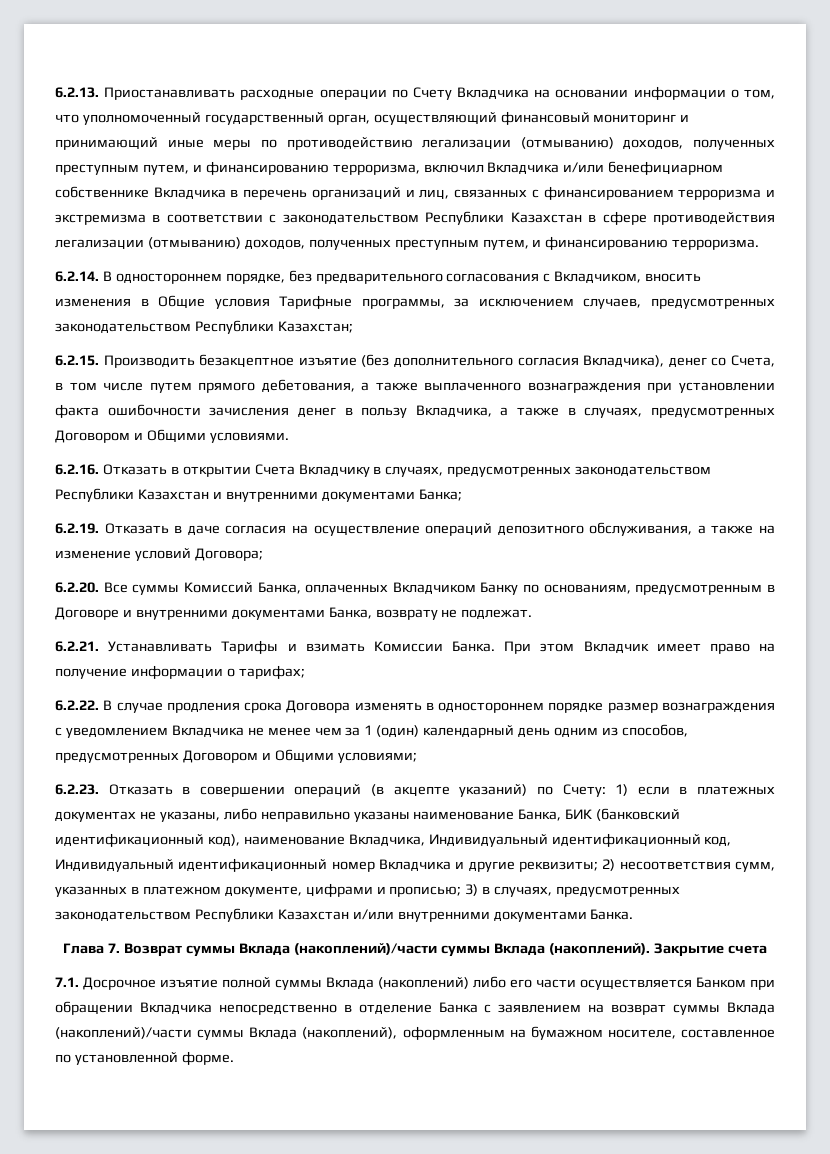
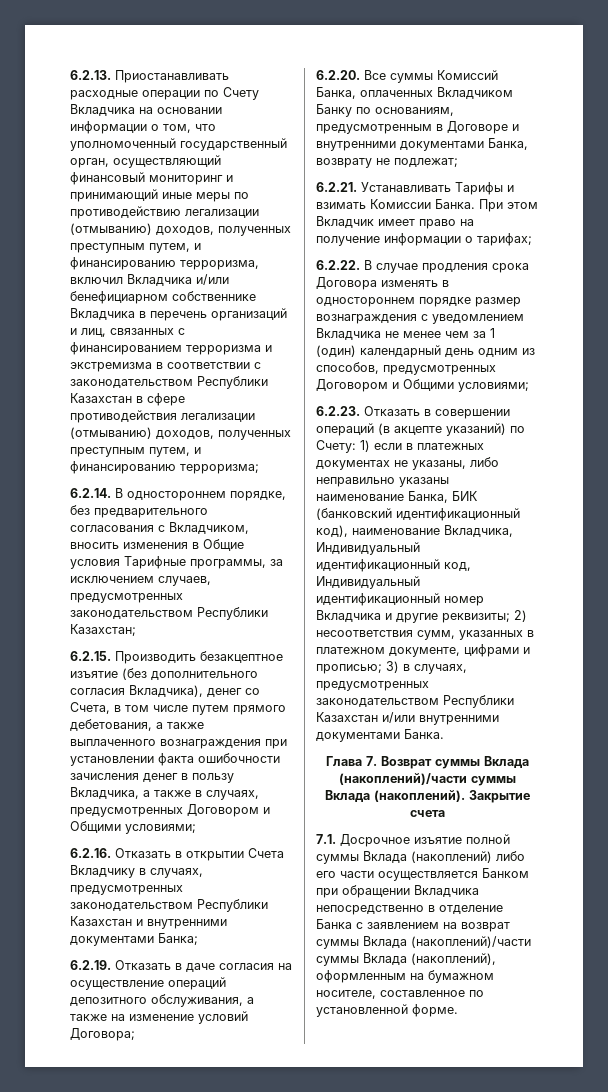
[672,239,760,250] терроризма. -> [180,464,259,474] терроризма;
[209,432,289,443] условиями. -> [125,824,196,834] условиями;
[461,609,533,619] подлежат. -> [394,158,458,167] подлежат;

